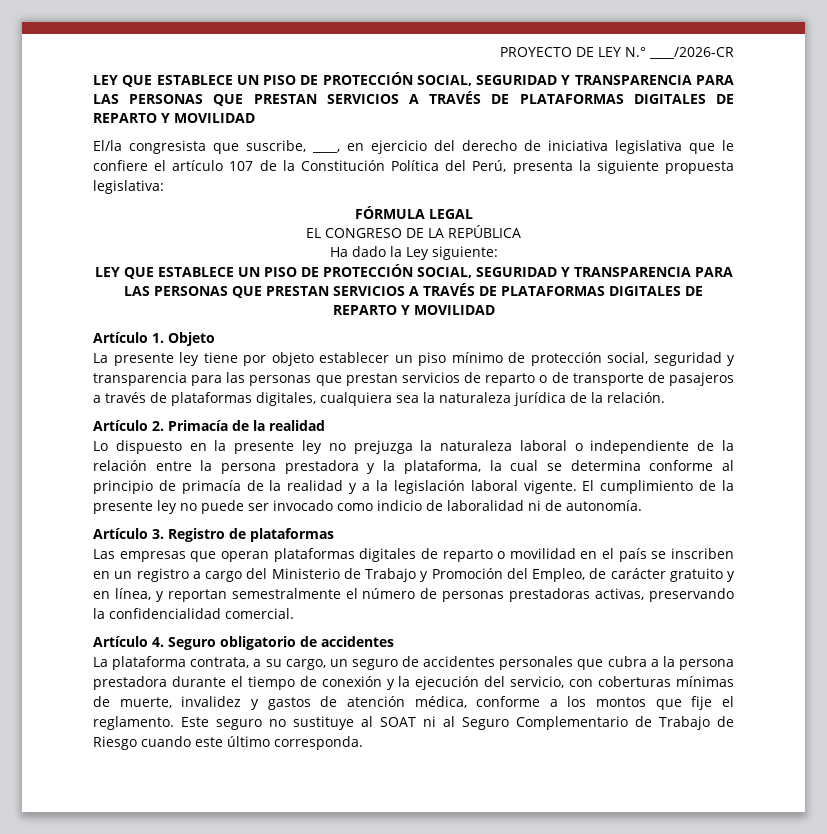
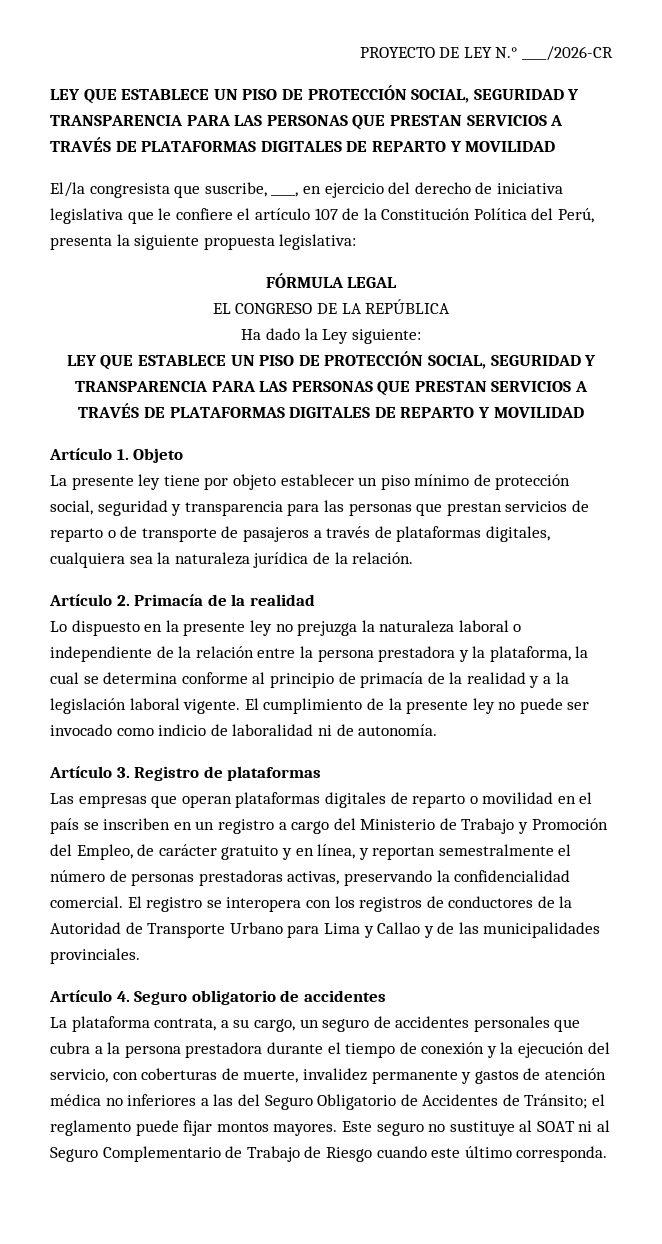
(294, 613) none -> [127,896,573,912] [50,922,601,938] [50,948,140,964] El registro se interopera con los registros de conductores de la Autoridad de Transporte Urbano para Lima y Callao y de las municipalidades provinciales.
[675,676,734,687] mínimas -> (218, 1074) none
(242, 701) none -> [371,1070,458,1084] permanente
[414,696,734,710] [93,716,174,730] médica, conforme a los montos que fije el reglamento. -> [50,1094,606,1110] [50,1120,338,1136] médica no inferiores a las del Seguro Obligatorio de Accidentes de Tránsito; el reglamento puede fijar montos mayores.

